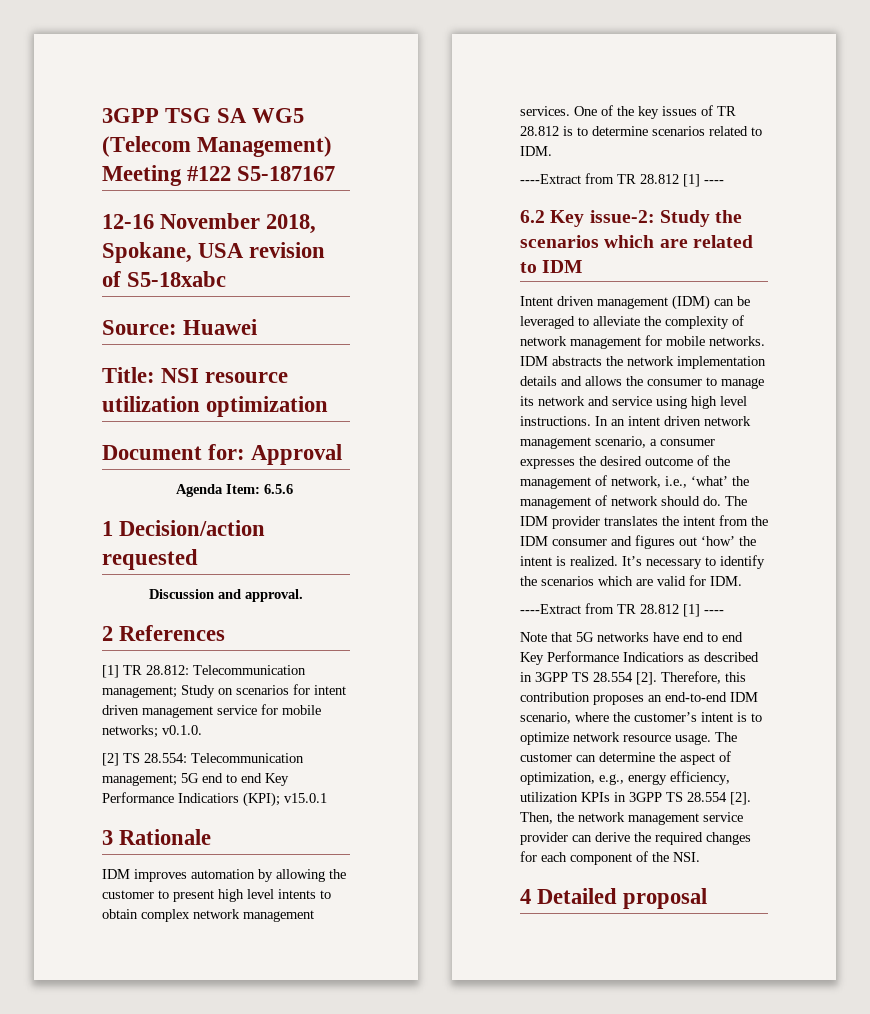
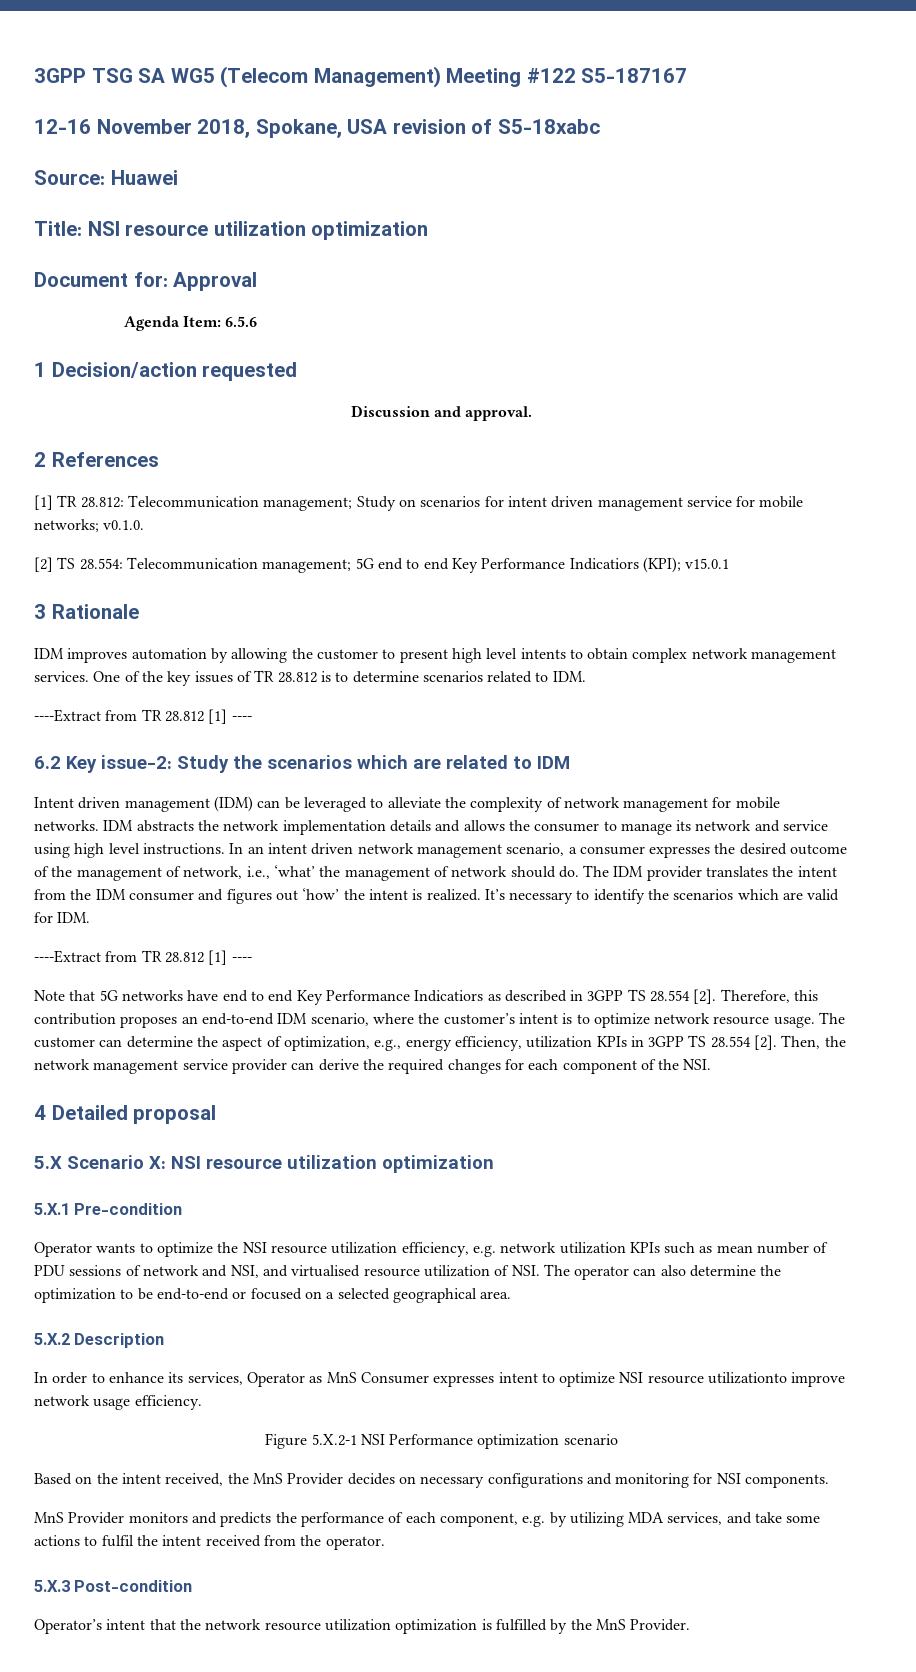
(708, 898) none -> [34,1155,494,1173] [34,1203,183,1215] [34,1242,829,1257] [34,1264,782,1280] [34,1288,512,1303] [34,1333,165,1348] [34,1372,846,1387] [34,1395,202,1410] [265,1433,618,1449] [34,1473,830,1488] [34,1512,821,1527] [34,1535,385,1550] [34,1580,193,1592] [34,1619,691,1634] // 5.X Scenario X: NSI resource utilization optimization // 5.X.1 Pre-condition // Operator wants to optimize the NSI resource utilization efficiency, e.g. network utilization KPIs such as mean number of PDU sessions of network and NSI, and virtualised resource utilization of NSI. The operator can also determine the optimization to be end-to-end or focused on a selected geographical area. // 5.X.2 Description // In order to enhance its services, Operator as MnS Consumer expresses intent to optimize NSI resource utilizationto improve network usage efficiency. // Figure 5.X.2-1 NSI Performance optimization scenario // Based on the intent received, the MnS Provider decides on necessary configurations and monitoring for NSI components. // MnS Provider monitors and predicts the performance of each component, e.g. by utilizing MDA services, and take some actions to fulfil the intent received from the operator. // 5.X.3 Post-condition // Operator’s intent that the network resource utilization optimization is fulfilled by the MnS Provider.

